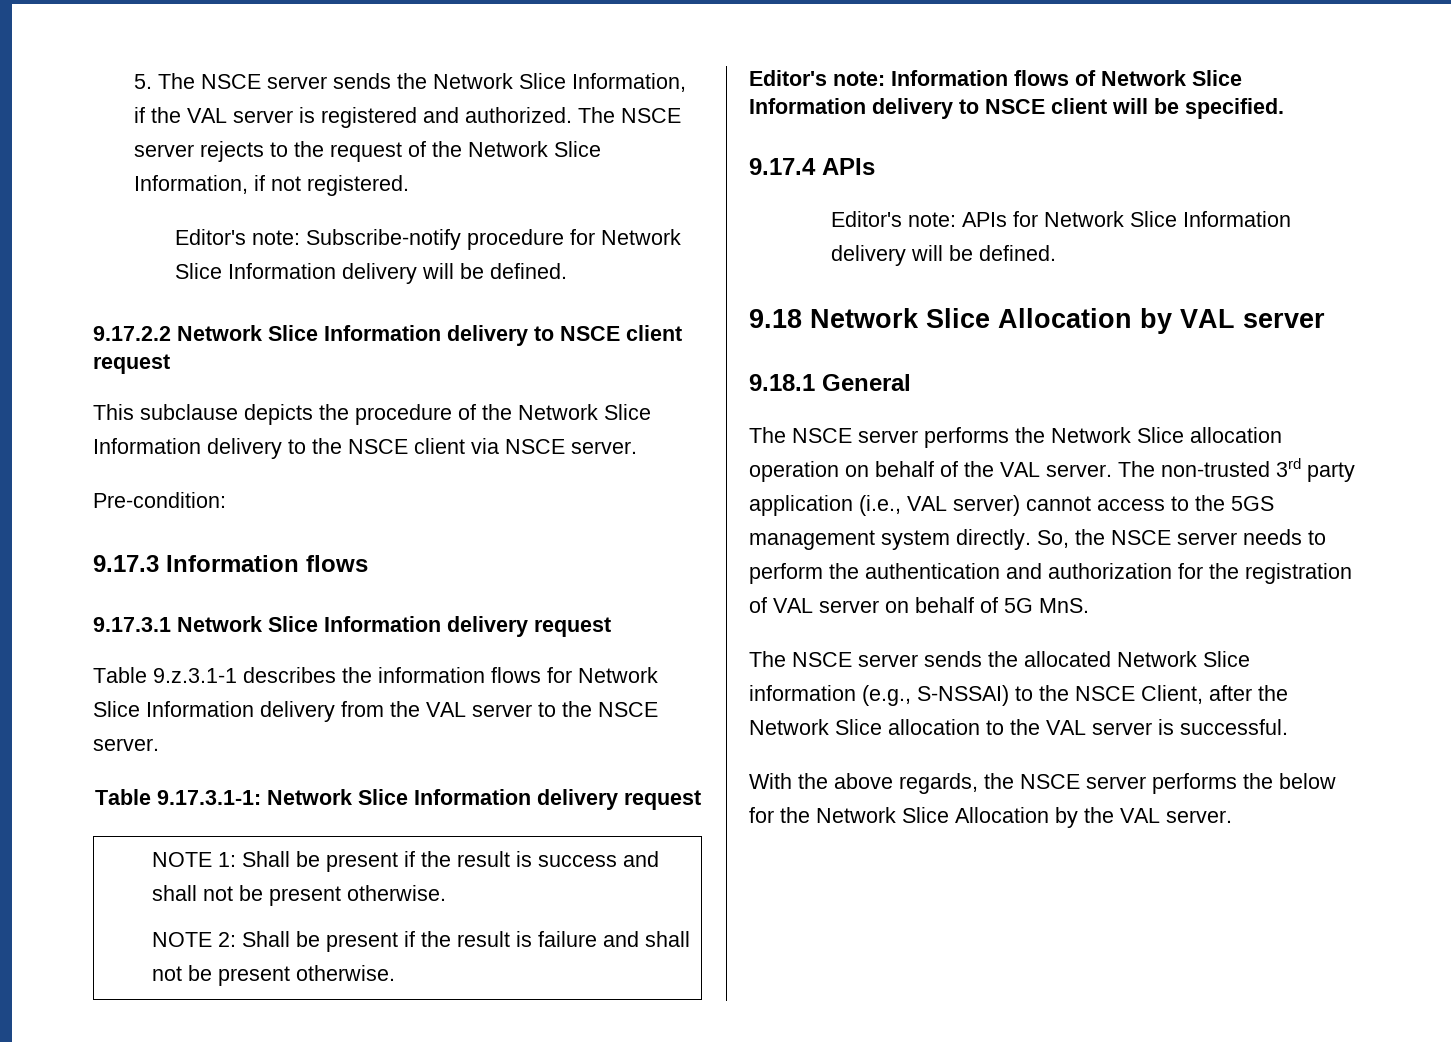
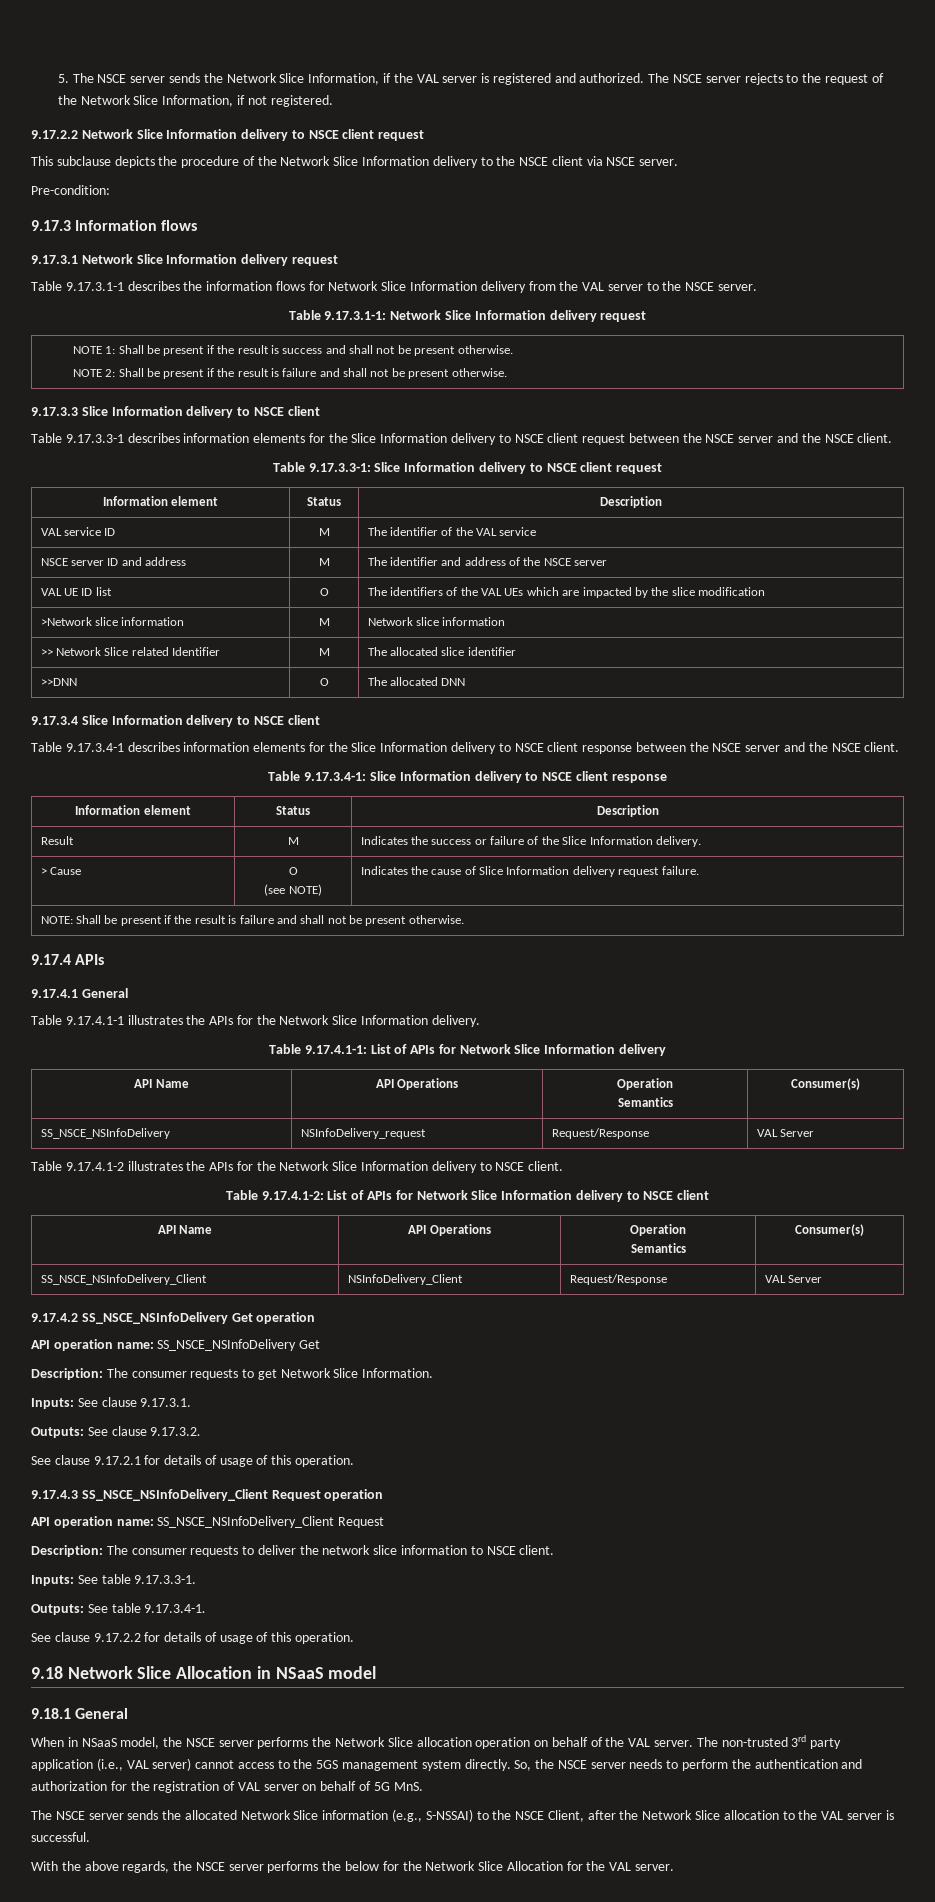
[175,229,682,250] [175,263,568,284] // Editor's note: Subscribe-notify procedure for Network Slice Information delivery will be defined. -> (333, 101) none
[153,668,237,683] 9.z.3.1-1 -> [65,282,124,291] 9.17.3.1-1
[749,70,1242,86] [749,98,1284,119] [749,158,875,175] [831,211,1292,227] [831,245,1057,266] Editor's note: Information flows of Network Slice Information delivery to NSCE client will be specified. // 9.17.4 APIs // Editor's note: APIs for Network Slice Information delivery will be defined. -> [31,406,320,418] [31,433,893,445] [272,462,663,474] [102,496,219,506] [307,497,341,506] [600,496,662,508] [40,527,116,536] [318,528,330,536] [367,527,537,536] [40,557,187,566] [318,558,330,566] [367,557,608,566] [40,587,112,596] [319,588,329,596] [367,587,766,598] [40,617,185,626] [318,618,330,626] [367,617,506,626] [40,647,221,656] [318,648,330,656] [367,647,516,656] [40,678,77,686] [319,678,329,686] [367,677,466,686] [31,715,320,727] [31,742,900,754] [268,771,667,783] [75,805,191,815] [276,806,310,815] [596,805,659,817] [40,836,74,845] [287,837,299,845] [360,836,701,847] [40,867,81,875] [288,867,298,875] [264,884,322,896] [360,866,699,877] [40,915,464,926] [31,954,105,965] [31,988,128,998] [31,1015,480,1027] [268,1044,667,1056] [134,1079,189,1088] [375,1078,459,1090] [617,1078,673,1090] [617,1097,673,1107] [791,1078,860,1090] [40,1128,170,1139] [300,1128,426,1139] [551,1128,649,1139] [756,1129,814,1137] [31,1161,564,1173] [225,1190,710,1202] [157,1225,213,1234] [408,1224,491,1236] [630,1224,686,1236] [630,1243,686,1253] [795,1224,864,1236] [40,1274,207,1285] [347,1274,463,1285] [569,1274,667,1285] [764,1275,822,1283] [31,1312,316,1324] [31,1339,321,1351] [31,1368,434,1380] [31,1397,192,1409] [31,1426,202,1438] [31,1455,355,1467] [31,1489,384,1501] [31,1516,385,1528] [31,1545,555,1557] [31,1574,197,1586] [31,1603,207,1615] [31,1632,355,1644] 9.17.3.3 Slice Information delivery to NSCE client // Table 9.17.3.3-1 describes information elements for the Slice Information delivery to NSCE client request between the NSCE server and the NSCE client. // Table 9.17.3.3-1: Slice Information delivery to NSCE client request // Information element | Status | Description // VAL service ID | M | The identifier of the VAL service // NSCE server ID and address | M | The identifier and address of the NSCE server // VAL UE ID list | O | The identifiers of the VAL UEs which are impacted by the slice modification // >Network slice information | M | Network slice information // >> Network Slice related Identifier | M | The allocated slice identifier // >>DNN | O | The allocated DNN // 9.17.3.4 Slice Information delivery to NSCE client // Table 9.17.3.4-1 describes information elements for the Slice Information delivery to NSCE client response between the NSCE server and the NSCE client. // Table 9.17.3.4-1: Slice Information delivery to NSCE client response // Information element | Status | Description // Result | M | Indicates the success or failure of the Slice Information delivery. // > Cause | O // (see NOTE) | Indicates the cause of Slice Information delivery request failure. // NOTE: Shall be present if the result is failure and shall not be present otherwise. // 9.17.4 APIs // 9.17.4.1 General // Table 9.17.4.1-1 illustrates the APIs for the Network Slice Information delivery. // Table 9.17.4.1-1: List of APIs for Network Slice Information delivery // API Name | API Operations | Operation // Semantics | Consumer(s) // SS_NSCE_NSInfoDelivery | NSInfoDelivery_request | Request/Response | VAL Server // Table 9.17.4.1-2 illustrates the APIs for the Network Slice Information delivery to NSCE client. // Table 9.17.4.1-2: List of APIs for Network Slice Information delivery to NSCE client // API Name | API Operations | Operation // Semantics | Consumer(s) // SS_NSCE_NSInfoDelivery_Client | NSInfoDelivery_Client | Request/Response | VAL Server // 9.17.4.2 SS_NSCE_NSInfoDelivery Get operation // API operation name: SS_NSCE_NSInfoDelivery Get // Description: The consumer requests to get Network Slice Information. // Inputs: See clause 9.17.3.1. // Outputs: See clause 9.17.3.2. // See clause 9.17.2.1 for details of usage of this operation. // 9.17.4.3 SS_NSCE_NSInfoDelivery_Client Request operation // API operation name: SS_NSCE_NSInfoDelivery_Client Request // Description: The consumer requests to deliver the network slice information to NSCE client. // Inputs: See table 9.17.3.3-1. // Outputs: See table 9.17.3.4-1. // See clause 9.17.2.2 for details of usage of this operation.
[1140,308,1325,334] by VAL server -> [256,1666,377,1679] in NSaaS model
[749,427,786,443] The -> [31,1737,183,1749] When in NSaaS model, the
[1055,807,1078,828] by -> [566,1861,583,1871] for

